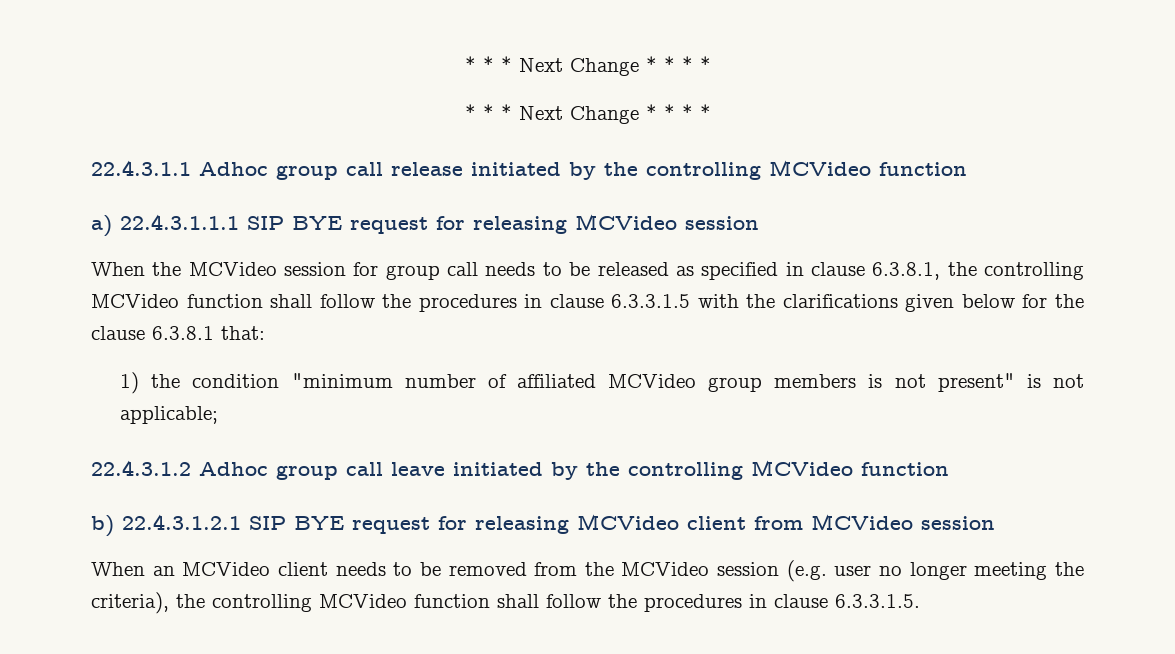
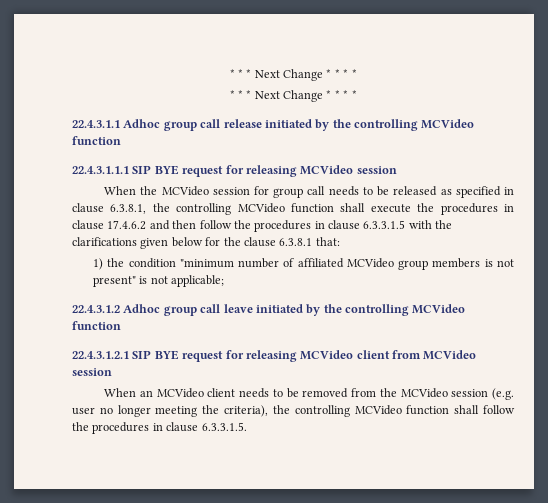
[91,215,112,237] a) -> (121, 140) none
(313, 301) none -> [370,203,514,215] [72,220,197,230] execute the procedures in clause 17.4.6.2 and then
[91,515,114,537] b) -> (121, 325) none

